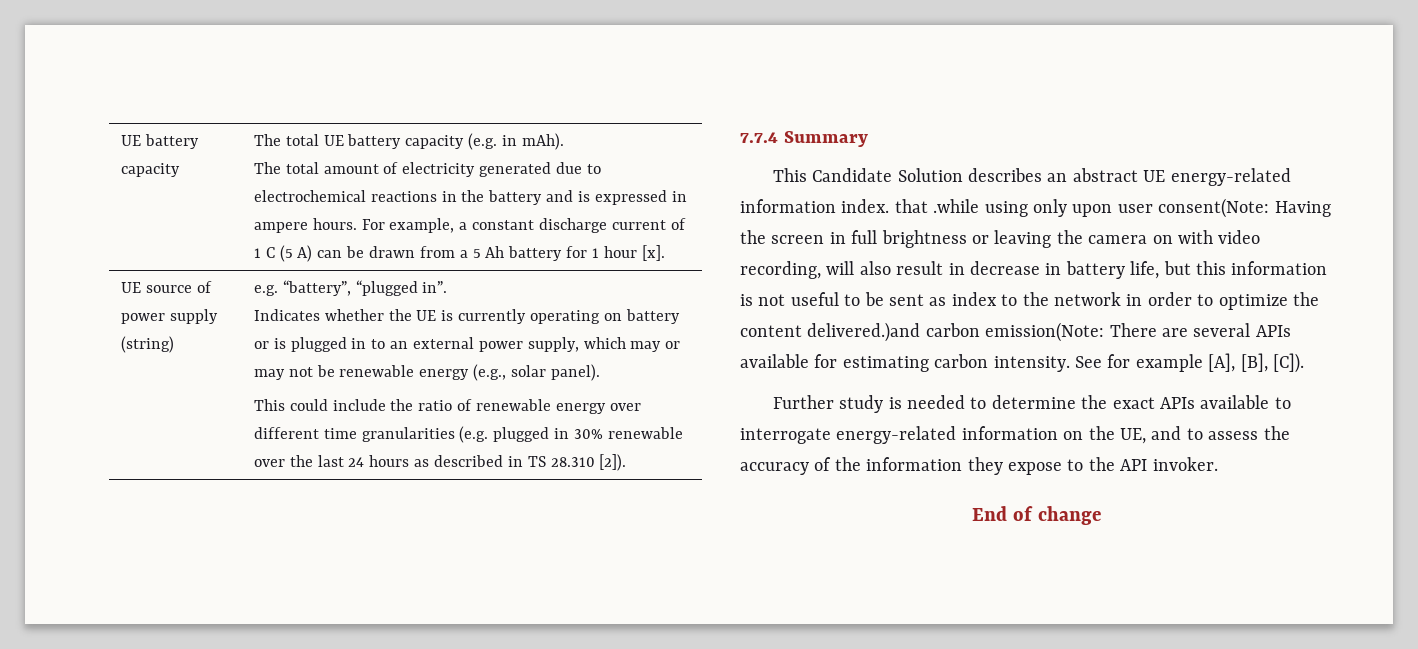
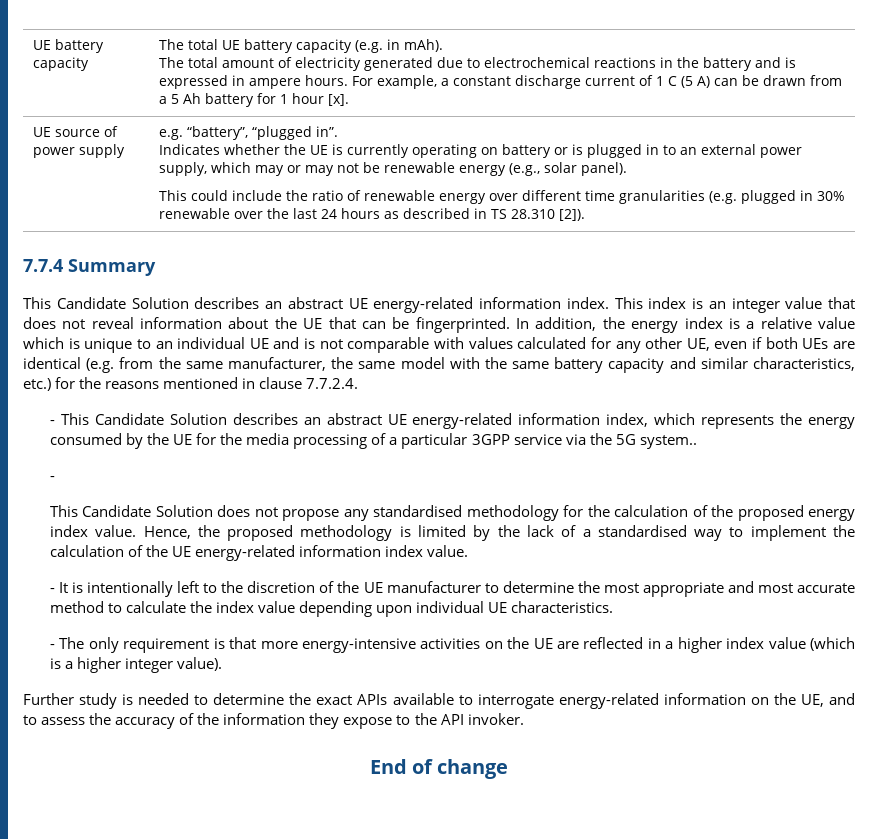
[120,336,174,353] (string) -> (125, 151) none
[894,198,1331,218] [740,230,1261,248] [740,261,1328,279] [740,292,1319,310] [740,322,1291,342] [740,353,1304,373] that .while using only upon user consent(Note: Having the screen in full brightness or leaving the camera on with video recording, will also result in decrease in battery life, but this information is not useful to be sent as index to the network in order to optimize the content delivered.)and carbon emission(Note: There are several APIs available for estimating carbon intensity. See for example [A], [B], [C]). -> [614,297,855,313] [23,317,855,333] [23,337,855,353] [23,357,855,373] [23,377,359,391] [49,413,855,429] [49,433,697,449] [49,476,55,481] [49,505,855,521] [49,525,855,541] [49,545,469,561] [49,581,856,597] [49,601,614,617] [49,637,856,653] [49,657,223,673] This index is an integer value that does not reveal information about the UE that can be fingerprinted. In addition, the energy index is a relative value which is unique to an individual UE and is not comparable with values calculated for any other UE, even if both UEs are identical (e.g. from the same manufacturer, the same model with the same battery capacity and similar characteristics, etc.) for the reasons mentioned in clause 7.7.2.4. // - This Candidate Solution describes an abstract UE energy-related information index, which represents the energy consumed by the UE for the media processing of a particular 3GPP service via the 5G system.. // - // This Candidate Solution does not propose any standardised methodology for the calculation of the proposed energy index value. Hence, the proposed methodology is limited by the lack of a standardised way to implement the calculation of the UE energy-related information index value. // - It is intentionally left to the discretion of the UE manufacturer to determine the most appropriate and most accurate method to calculate the index value depending upon individual UE characteristics. // - The only requirement is that more energy-intensive activities on the UE are reflected in a higher index value (which is a higher integer value).

